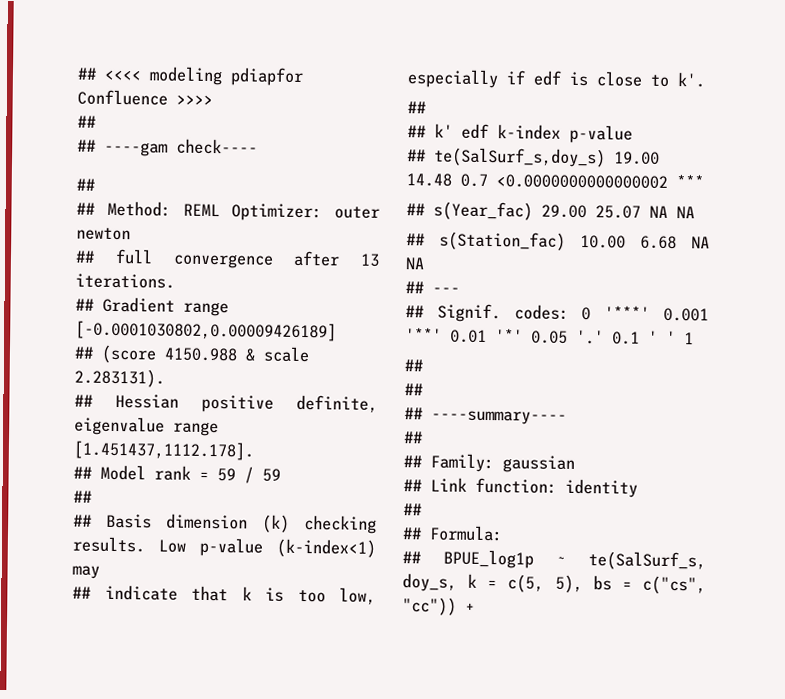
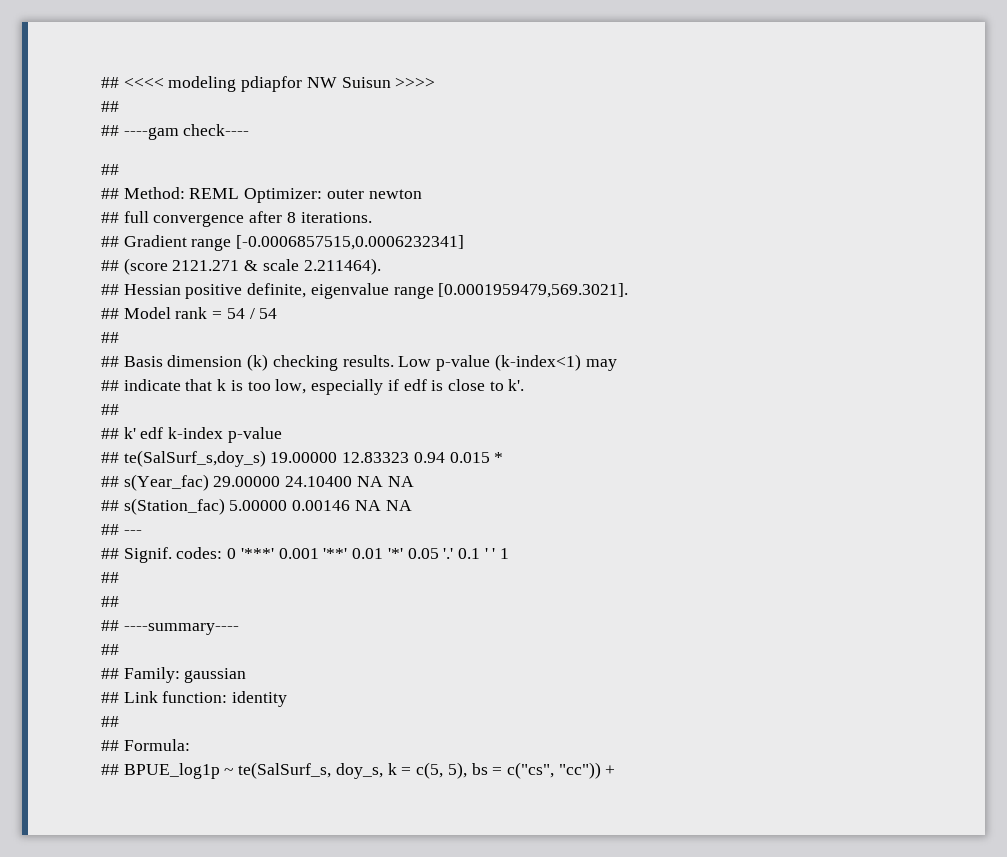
[77,89,168,106] Confluence -> [306,77,391,88] NW Suisun
[360,253,380,267] 13 -> [286,212,296,223] 8
[75,320,337,342] [-0.0001030802,0.00009426189] -> [236,235,465,250] [-0.0006857515,0.0006232341]
[164,347,238,362] 4150.988 -> [172,260,240,271] 2121.271
[74,368,165,388] 2.283131). -> [303,258,381,275] 2.211464).
[73,440,254,461] [1.451437,1112.178]. -> [438,283,629,298] [0.0001959479,569.3021].
[217,466,281,484] 59 / 59 -> [226,308,278,319] 54 / 54
[614,151,660,165] [406,173,704,189] 19.00 14.48 0.7 <0.0000000000000002 *** -> [270,452,504,463] 19.00000 12.83323 0.94 0.015 *
[541,204,641,219] 29.00 25.07 -> [213,476,353,487] 29.00000 24.10400
[580,235,677,250] 10.00 6.68 -> [229,500,351,511] 5.00000 0.00146

